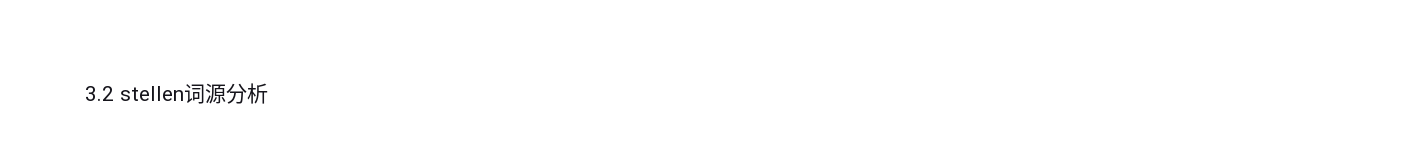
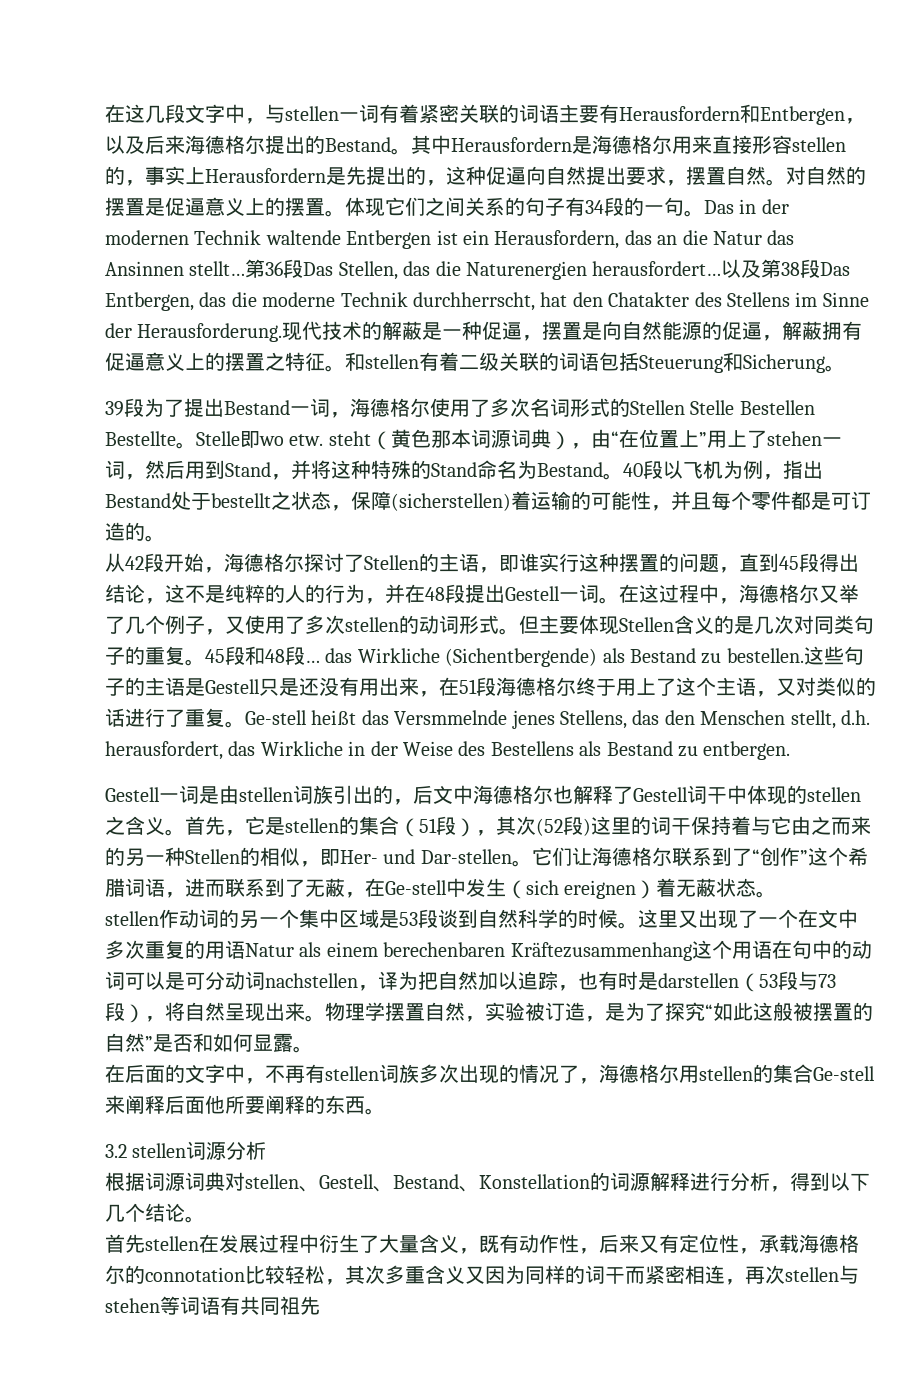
[85,83,268,104] 3.2 stellen词源分析 -> [105,104,865,125] [105,135,846,155] [105,166,866,186] [105,197,789,217] [105,230,795,249] [105,259,851,280] [105,292,869,311] [105,321,863,342] [105,352,845,373] [105,398,815,418] [105,429,842,450] [105,460,823,480] [105,491,871,511] [105,522,165,542] [105,553,859,573] [105,584,859,604] [105,615,874,635] [105,646,864,667] [105,677,876,697] [105,708,870,729] [105,741,791,760] [105,785,861,805] [105,816,871,837] [105,847,868,867] [105,878,777,899] [105,909,858,929] [105,940,872,961] [105,971,836,992] [105,1002,873,1023] [105,1033,313,1053] [105,1064,875,1084] [105,1095,385,1115] [105,1141,267,1160] [105,1172,870,1192] [105,1203,205,1223] [105,1234,859,1254] [105,1265,859,1285] [105,1296,320,1315] 在这几段文字中，与stellen一词有着紧密关联的词语主要有Herausfordern和Entbergen，以及后来海德格尔提出的Bestand。其中Herausfordern是海德格尔用来直接形容stellen的，事实上Herausfordern是先提出的，这种促逼向自然提出要求，摆置自然。对自然的摆置是促逼意义上的摆置。体现它们之间关系的句子有34段的一句。Das in der modernen Technik waltende Entbergen ist ein Herausfordern, das an die Natur das Ansinnen stellt…第36段Das Stellen, das die Naturenergien herausfordert…以及第38段Das Entbergen, das die moderne Technik durchherrscht, hat den Chatakter des Stellens im Sinne der Herausforderung.现代技术的解蔽是一种促逼，摆置是向自然能源的促逼，解蔽拥有促逼意义上的摆置之特征。和stellen有着二级关联的词语包括Steuerung和Sicherung。 // 39段为了提出Bestand一词，海德格尔使用了多次名词形式的Stellen Stelle Bestellen Bestellte。Stelle即wo etw. steht（黄色那本词源词典），由“在位置上”用上了stehen一词，然后用到Stand，并将这种特殊的Stand命名为Bestand。40段以飞机为例，指出Bestand处于bestellt之状态，保障(sicherstellen)着运输的可能性，并且每个零件都是可订造的。 // 从42段开始，海德格尔探讨了Stellen的主语，即谁实行这种摆置的问题，直到45段得出结论，这不是纯粹的人的行为，并在48段提出Gestell一词。在这过程中，海德格尔又举了几个例子，又使用了多次stellen的动词形式。但主要体现Stellen含义的是几次对同类句子的重复。45段和48段… das Wirkliche (Sichentbergende) als Bestand zu bestellen.这些句子的主语是Gestell只是还没有用出来，在51段海德格尔终于用上了这个主语，又对类似的话进行了重复。Ge-stell heißt das Versmmelnde jenes Stellens, das den Menschen stellt, d.h. herausfordert, das Wirkliche in der Weise des Bestellens als Bestand zu entbergen. // Gestell一词是由stellen词族引出的，后文中海德格尔也解释了Gestell词干中体现的stellen之含义。首先，它是stellen的集合（51段），其次(52段)这里的词干保持着与它由之而来的另一种Stellen的相似，即Her- und Dar-stellen。它们让海德格尔联系到了“创作”这个希腊词语，进而联系到了无蔽，在Ge-stell中发生（sich ereignen）着无蔽状态。 // stellen作动词的另一个集中区域是53段谈到自然科学的时候。这里又出现了一个在文中多次重复的用语Natur als einem berechenbaren Kräftezusammenhang这个用语在句中的动词可以是可分动词nachstellen，译为把自然加以追踪，也有时是darstellen（53段与73段），将自然呈现出来。物理学摆置自然，实验被订造，是为了探究“如此这般被摆置的自然”是否和如何显露。 // 在后面的文字中，不再有stellen词族多次出现的情况了，海德格尔用stellen的集合Ge-stell来阐释后面他所要阐释的东西。 // 3.2 stellen词源分析 // 根据词源词典对stellen、Gestell、Bestand、Konstellation的词源解释进行分析，得到以下几个结论。 // 首先stellen在发展过程中衍生了大量含义，既有动作性，后来又有定位性，承载海德格尔的connotation比较轻松，其次多重含义又因为同样的词干而紧密相连，再次stellen与stehen等词语有共同祖先

